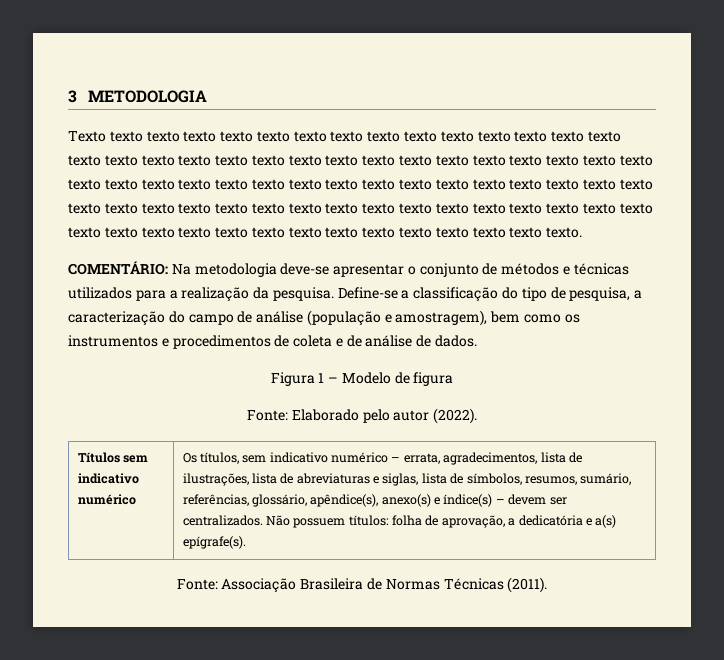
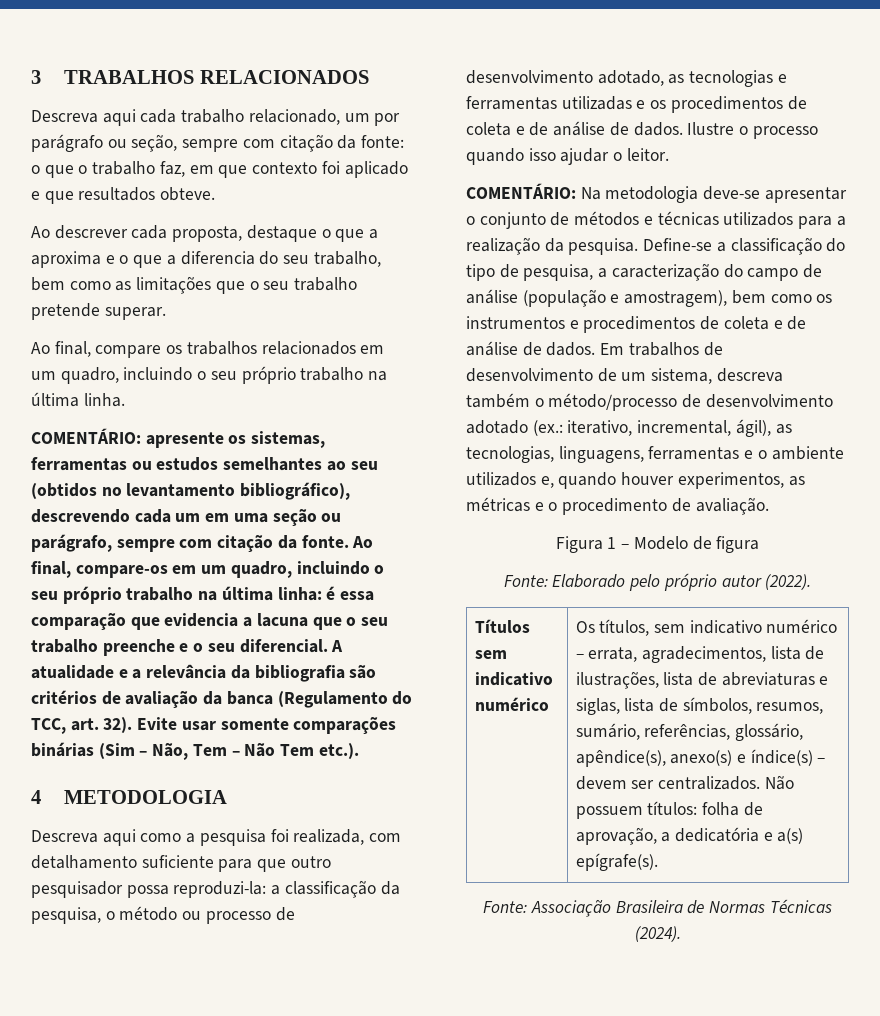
[87,90,207,103] [68,131,621,142] [68,155,653,166] [68,179,653,190] [68,203,653,214] [68,227,583,238] METODOLOGIA // Texto texto texto texto texto texto texto texto texto texto texto texto texto texto texto texto texto texto texto texto texto texto texto texto texto texto texto texto texto texto texto texto texto texto texto texto texto texto texto texto texto texto texto texto texto texto texto texto texto texto texto texto texto texto texto texto texto texto texto texto texto texto texto texto texto texto texto texto texto texto texto texto texto texto texto texto texto. -> [64,70,369,84] [31,109,401,126] [31,134,405,152] [31,161,408,178] [31,187,216,204] [31,225,379,242] [31,251,381,268] [31,276,358,294] [31,303,166,320] [31,341,385,358] [31,366,388,384] [31,392,125,407] [31,428,326,448] [31,457,378,471] [31,482,351,500] [31,509,342,527] [31,534,374,553] [31,561,385,578] [31,586,375,604] [31,613,389,631] [31,639,344,656] [31,664,377,682] [31,690,413,709] [31,717,397,735] [31,742,359,760] [31,790,228,804] [31,829,402,846] [31,855,331,872] [31,880,400,898] [31,906,295,924] [466,70,787,87] [466,96,807,113] [466,121,818,139] [466,148,669,165] TRABALHOS RELACIONADOS // Descreva aqui cada trabalho relacionado, um por parágrafo ou seção, sempre com citação da fonte: o que o trabalho faz, em que contexto foi aplicado e que resultados obteve. // Ao descrever cada proposta, destaque o que a aproxima e o que a diferencia do seu trabalho, bem como as limitações que o seu trabalho pretende superar. // Ao final, compare os trabalhos relacionados em um quadro, incluindo o seu próprio trabalho na última linha. // COMENTÁRIO: apresente os sistemas, ferramentas ou estudos semelhantes ao seu (obtidos no levantamento bibliográfico), descrevendo cada um em uma seção ou parágrafo, sempre com citação da fonte. Ao final, compare-os em um quadro, incluindo o seu próprio trabalho na última linha: é essa comparação que evidencia a lacuna que o seu trabalho preenche e o seu diferencial. A atualidade e a relevância da bibliografia são critérios de avaliação da banca (Regulamento do TCC, art. 32). Evite usar somente comparações binárias (Sim – Não, Tem – Não Tem etc.). // 4 METODOLOGIA // Descreva aqui como a pesquisa foi realizada, com detalhamento suficiente para que outro pesquisador possa reproduzi-la: a classificação da pesquisa, o método ou processo de desenvolvimento adotado, as tecnologias e ferramentas utilizadas e os procedimentos de coleta e de análise de dados. Ilustre o processo quando isso ajudar o leitor.
(478, 341) none -> [600,342,723,356] [466,368,783,384] [466,393,833,411] [466,419,792,437] [466,446,844,463] [466,472,805,489] [466,497,769,515] Em trabalhos de desenvolvimento de um sistema, descreva também o método/processo de desenvolvimento adotado (ex.: iterativo, incremental, ágil), as tecnologias, linguagens, ferramentas e o ambiente utilizados e, quando houver experimentos, as métricas e o procedimento de avaliação.
(390, 416) none -> [663,573,717,591] próprio
[507,577,548,593] (2011). -> [634,926,681,942] (2024).

